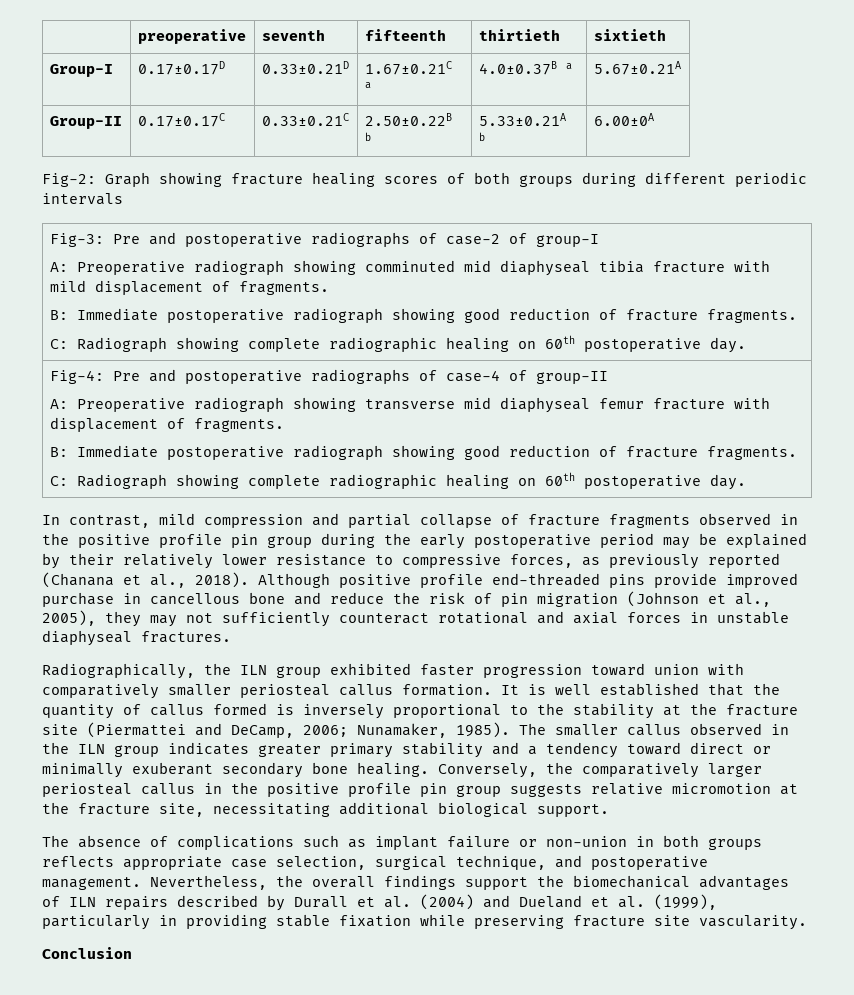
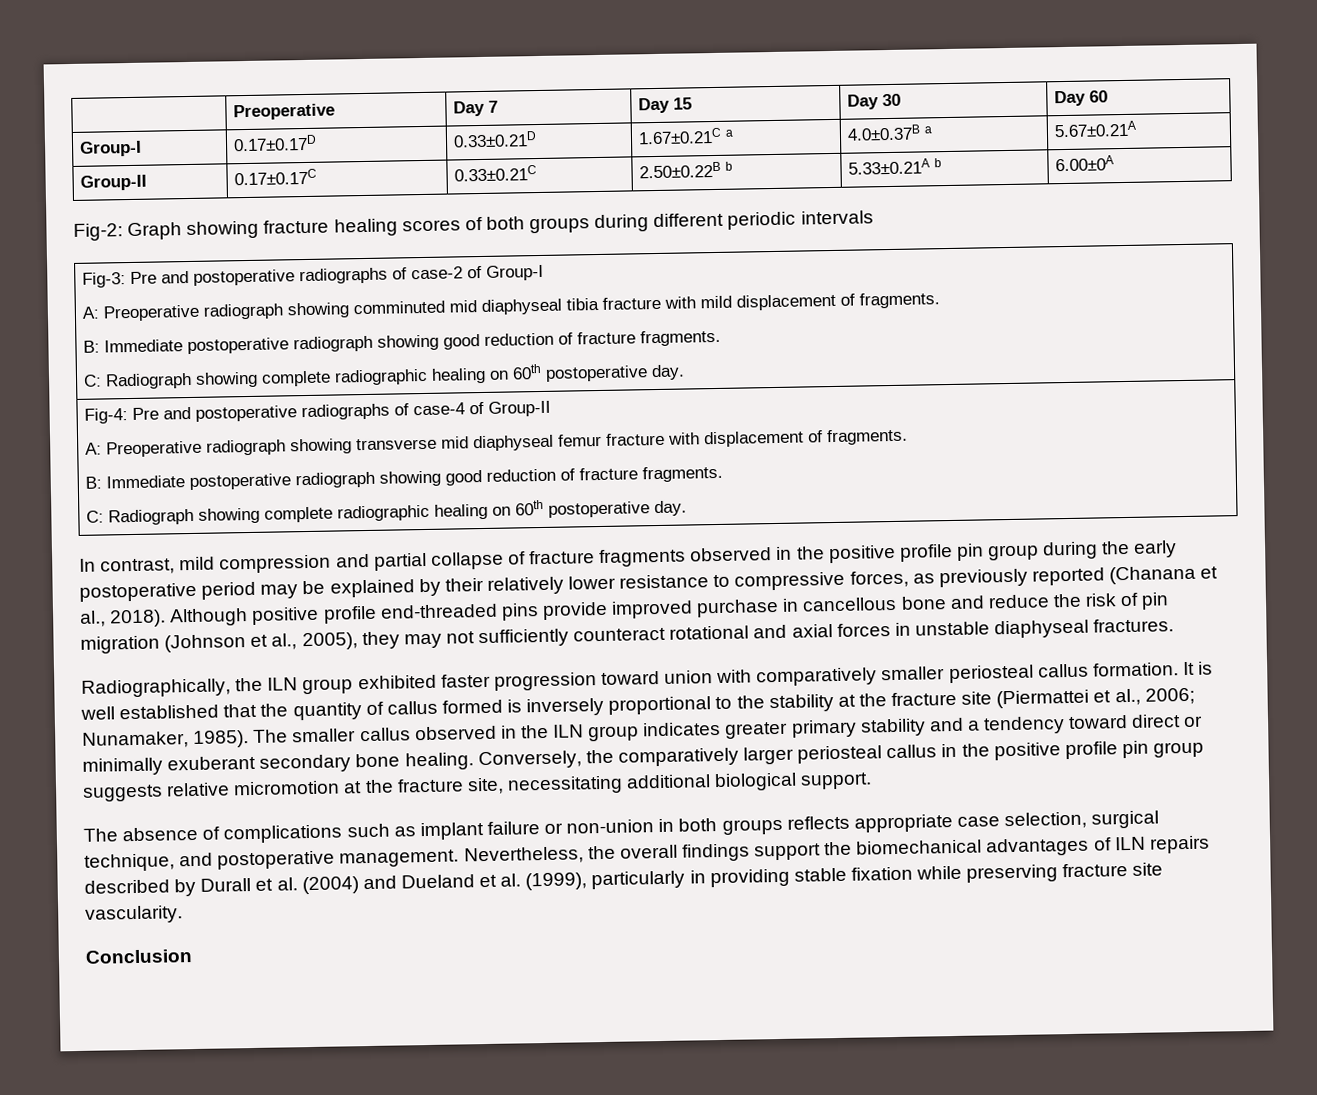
[137,29,246,44] [261,29,325,41] [364,29,446,41] [478,29,560,41] [593,29,666,41] | preoperative | seventh | fifteenth | thirtieth | sixtieth -> [233,103,336,121] [453,100,499,117] [638,97,693,114] [847,93,902,110] [1054,90,1109,107] | Preoperative | Day 7 | Day 15 | Day 30 | Day 60
[535,234,599,247] group-I -> [486,264,545,281] Group-I
[535,371,608,384] group-II -> [488,400,552,417] Group-II
[195,723,294,738] and DeCamp, -> [1093,688,1141,706] et al.,

